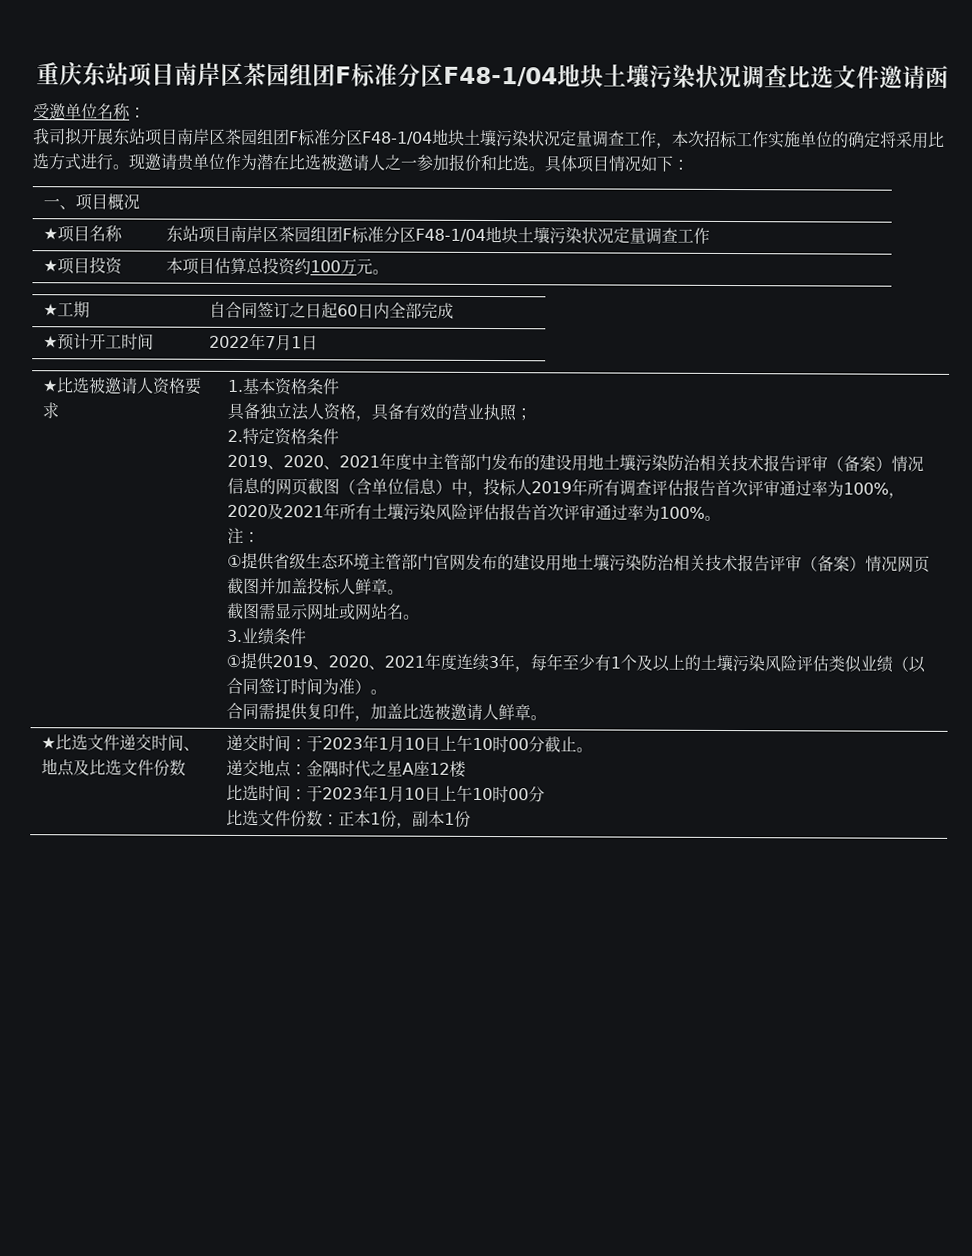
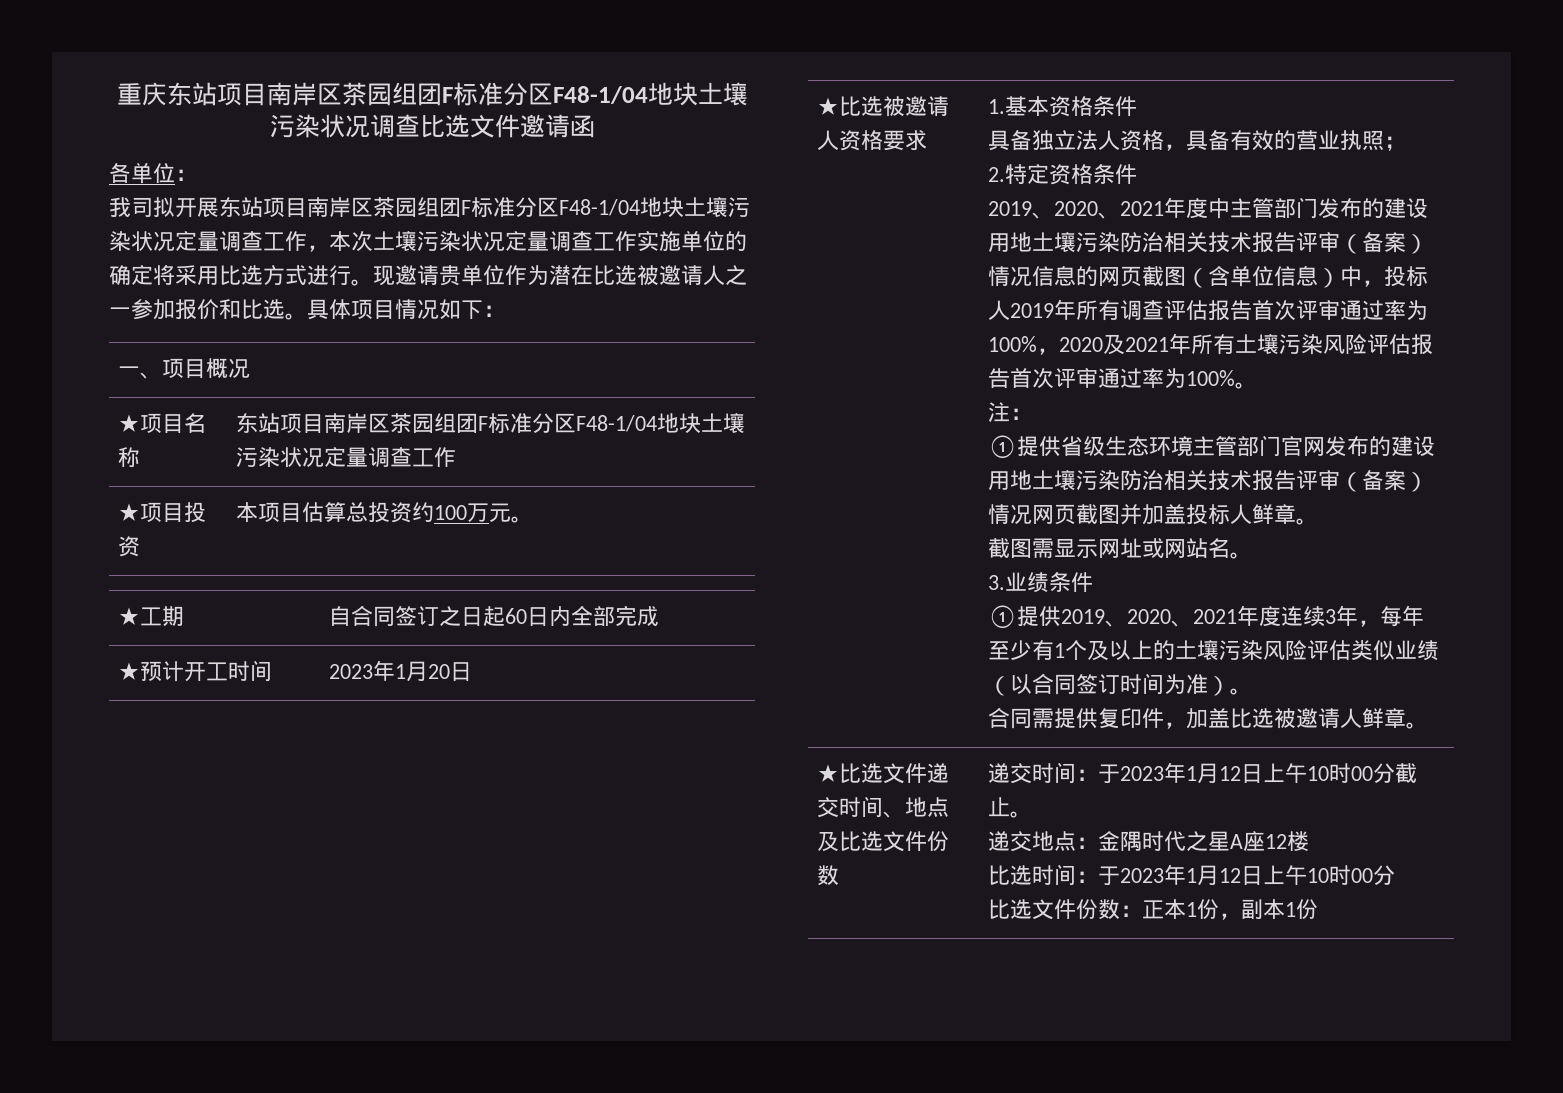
[33,103,131,121] 受邀单位名称 -> [109,163,175,184] 各单位
[704,129,738,149] 招标 -> [373,231,593,252] 土壤污染状况定量调查
[209,333,303,351] 2022年7月1 -> [329,660,451,682] 2023年1月20
[404,737,426,750] 10 -> [1219,766,1242,781] 12
[404,787,426,800] 10 -> [1219,868,1242,883] 12

